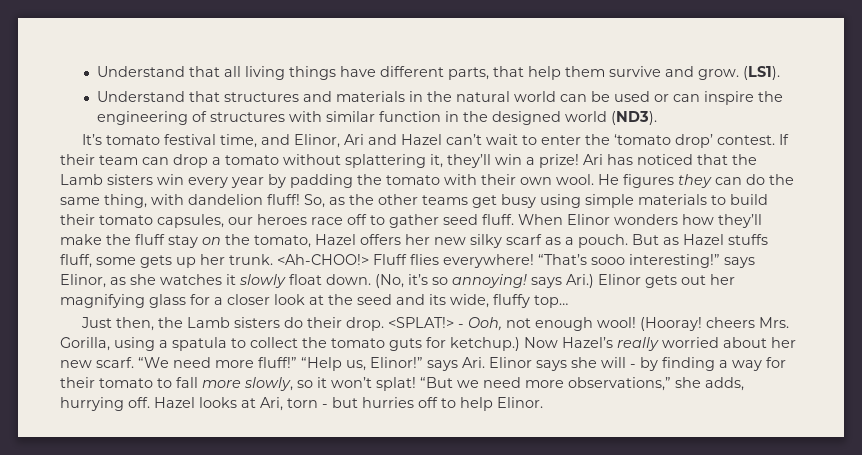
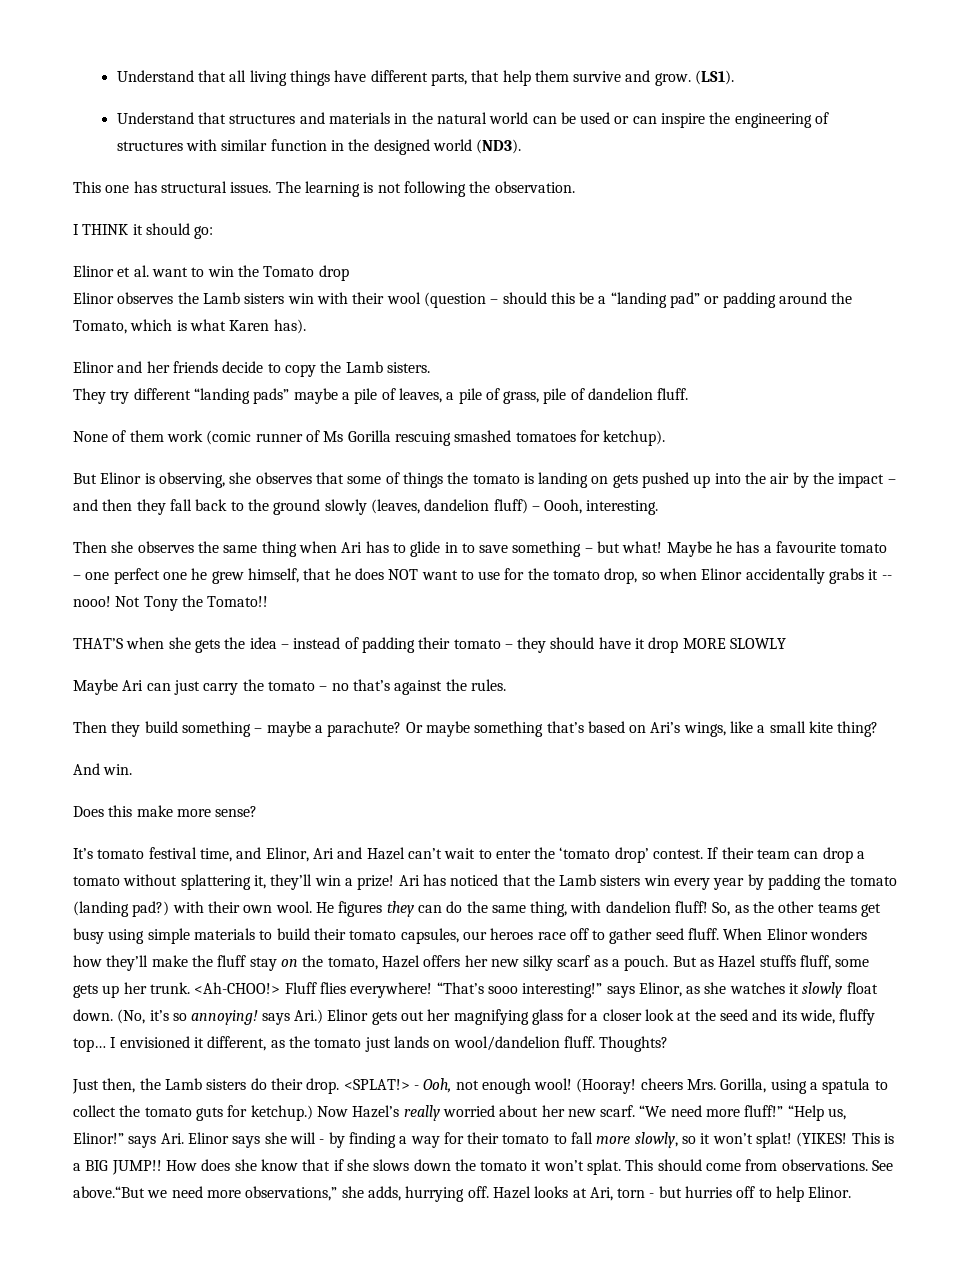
(658, 118) none -> [73,181,575,197] [73,223,214,239] [73,265,349,281] [73,292,853,308] [73,319,306,334] [73,361,430,377] [73,388,689,404] [73,430,666,446] [73,472,896,488] [73,499,659,515] [73,541,888,557] [73,568,892,584] [73,595,269,611] [73,637,787,653] [73,679,506,695] [73,721,879,737] [73,763,133,775] [73,805,258,817] // This one has structural issues. The learning is not following the observation. // I THINK it should go: // Elinor et al. want to win the Tomato drop // Elinor observes the Lamb sisters win with their wool (question – should this be a “landing pad” or padding around the Tomato, which is what Karen has). // Elinor and her friends decide to copy the Lamb sisters. // They try different “landing pads” maybe a pile of leaves, a pile of grass, pile of dandelion fluff. // None of them work (comic runner of Ms Gorilla rescuing smashed tomatoes for ketchup). // But Elinor is observing, she observes that some of things the tomato is landing on gets pushed up into the air by the impact – and then they fall back to the ground slowly (leaves, dandelion fluff) – Oooh, interesting. // Then she observes the same thing when Ari has to glide in to save something – but what! Maybe he has a favourite tomato – one perfect one he grew himself, that he does NOT want to use for the tomato drop, so when Elinor accidentally grabs it -- nooo! Not Tony the Tomato!! // THAT’S when she gets the idea – instead of padding their tomato – they should have it drop MORE SLOWLY // Maybe Ari can just carry the tomato – no that’s against the rules. // Then they build something – maybe a parachute? Or maybe something that’s based on Ari’s wings, like a small kite thing? // And win. // Does this make more sense?
(440, 180) none -> [73,901,170,917] (landing pad?)
(568, 301) none -> [110,1036,669,1052] I envisioned it different, as the tomato just lands on wool/dandelion fluff. Thoughts?
[420,377,453,388] “But -> [796,1132,895,1147] [73,1159,894,1175] [73,1186,145,1198] (YIKES! This is a BIG JUMP!! How does she know that if she slows down the tomato it won’t splat. This should come from observations. See above.“But

